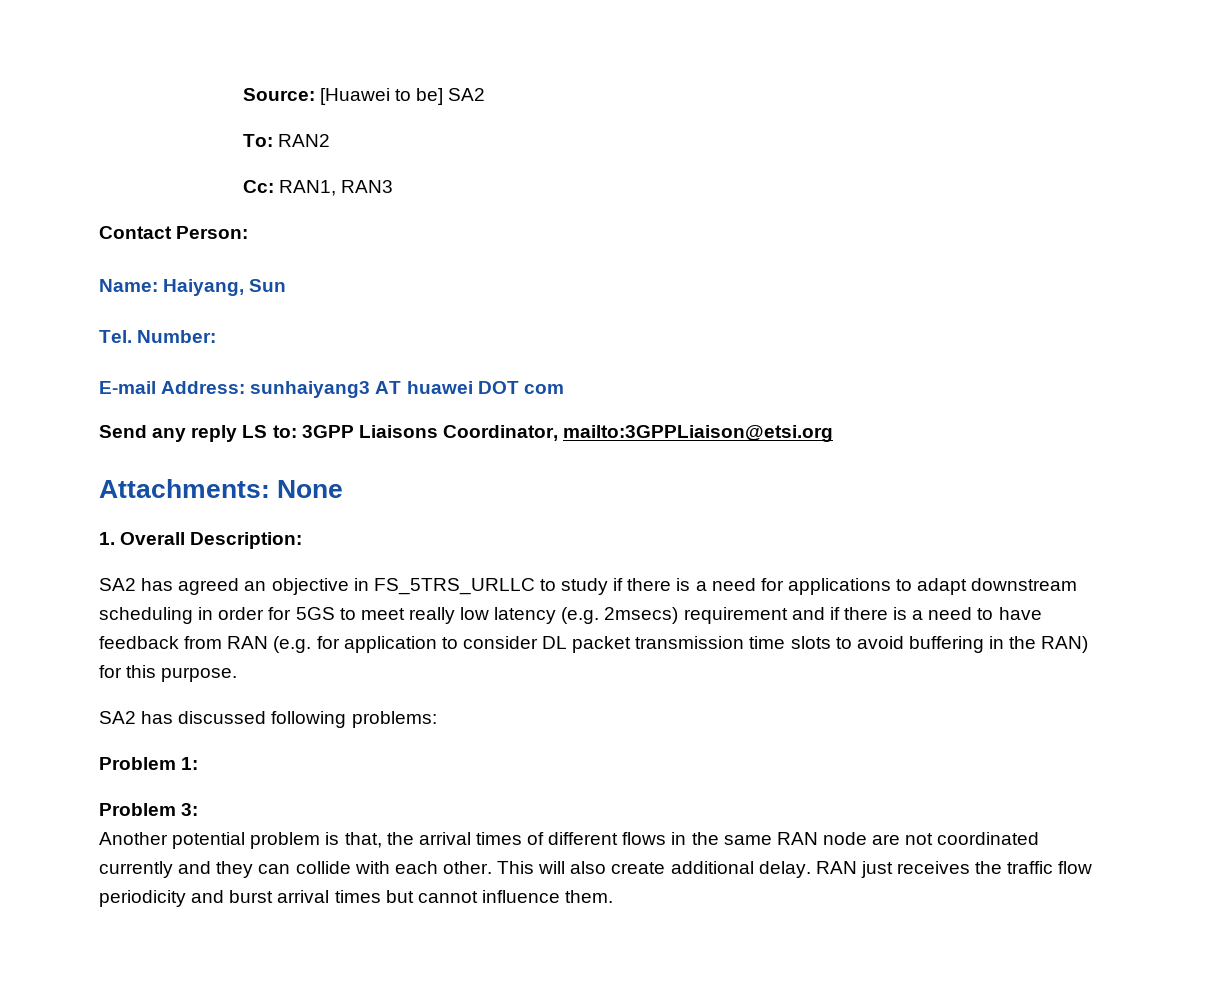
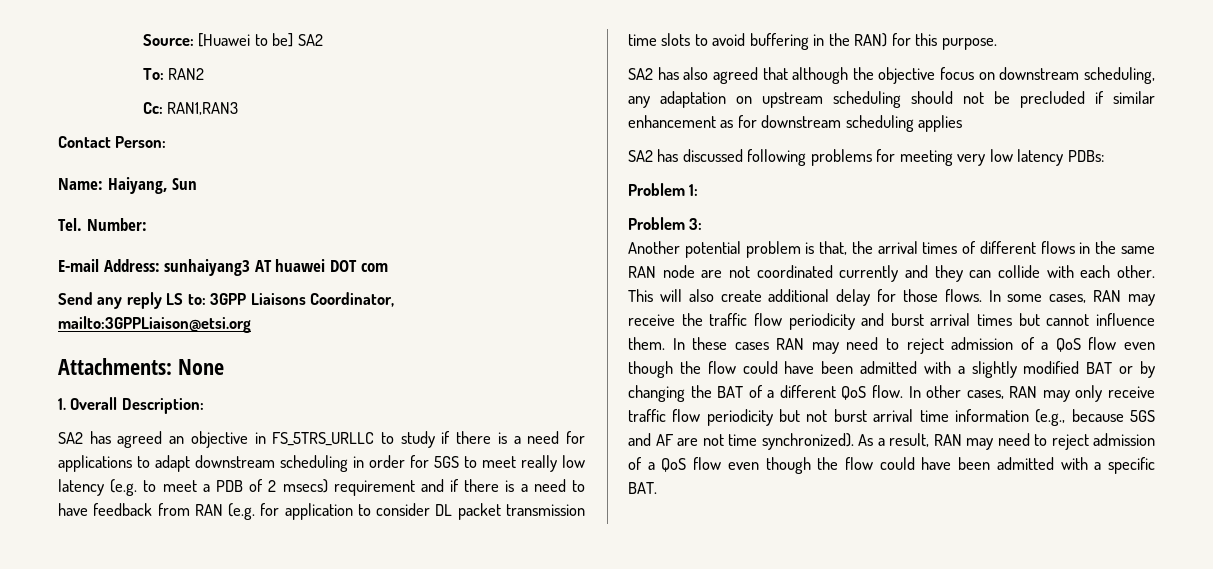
[278,180,394,196] RAN1, RAN3 -> [167,102,239,115] RAN1,RAN3
[604,607,679,624] 2msecs) -> [143,479,328,493] to meet a PDB of 2 msecs)
[178,711,437,728] discussed following problems: -> [683,67,1155,84] [628,91,1155,108] [628,115,963,132] [628,149,1104,166] also agreed that although the objective focus on downstream scheduling, any adaptation on upstream scheduling should not be precluded if similar enhancement as for downstream scheduling applies // SA2 has discussed following problems for meeting very low latency PDBs:
[758,861,971,878] delay. RAN just receives -> [836,289,1156,306] [628,314,675,326] delay for those flows. In some cases, RAN may receive
(614, 896) none -> [672,337,1155,354] [628,361,1155,378] [628,385,1156,402] [628,409,1155,426] [628,433,1155,450] [628,457,1155,474] [628,482,657,494] In these cases RAN may need to reject admission of a QoS flow even though the flow could have been admitted with a slightly modified BAT or by changing the BAT of a different QoS flow. In other cases, RAN may only receive traffic flow periodicity but not burst arrival time information (e.g., because 5GS and AF are not time synchronized). As a result, RAN may need to reject admission of a QoS flow even though the flow could have been admitted with a specific BAT.

